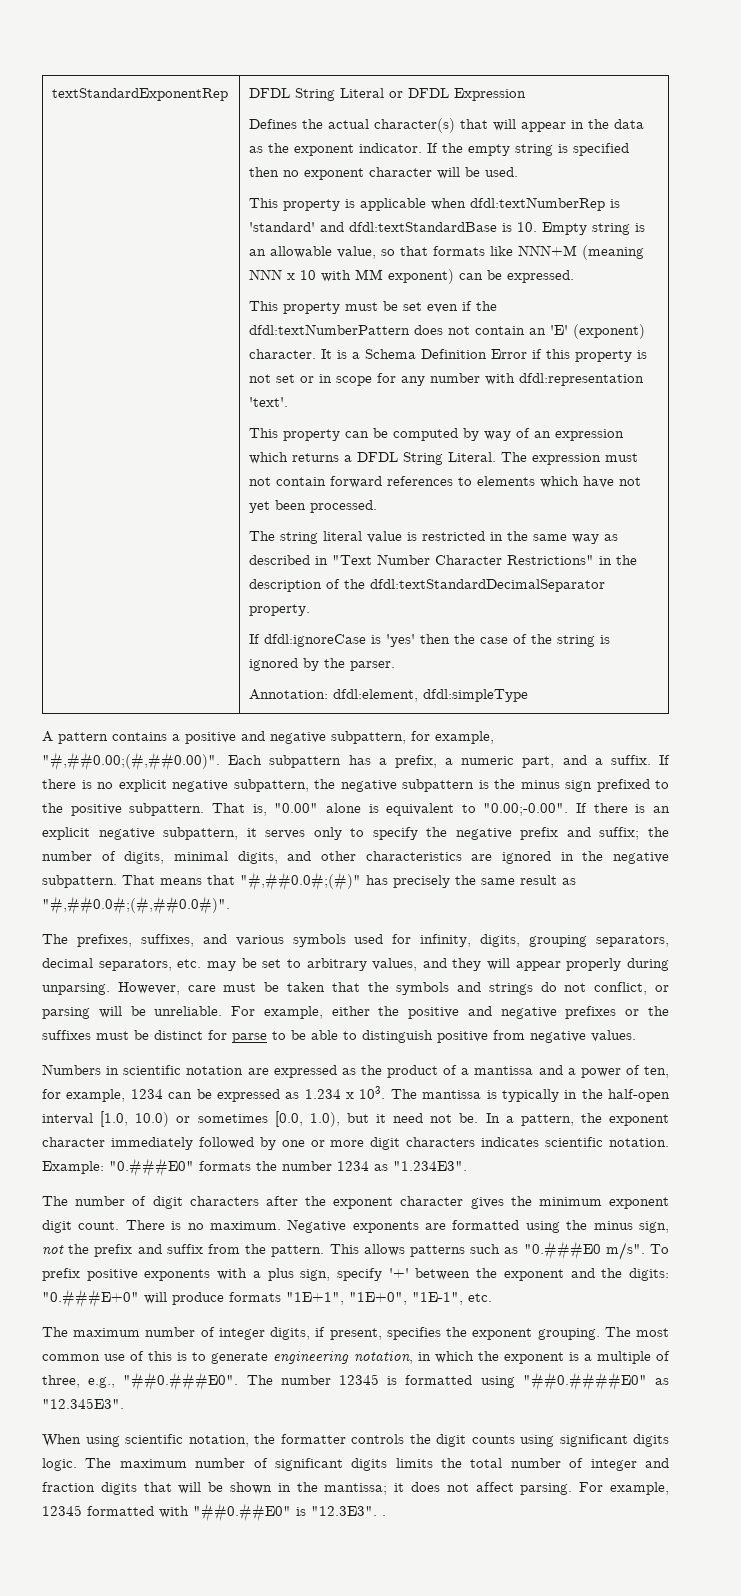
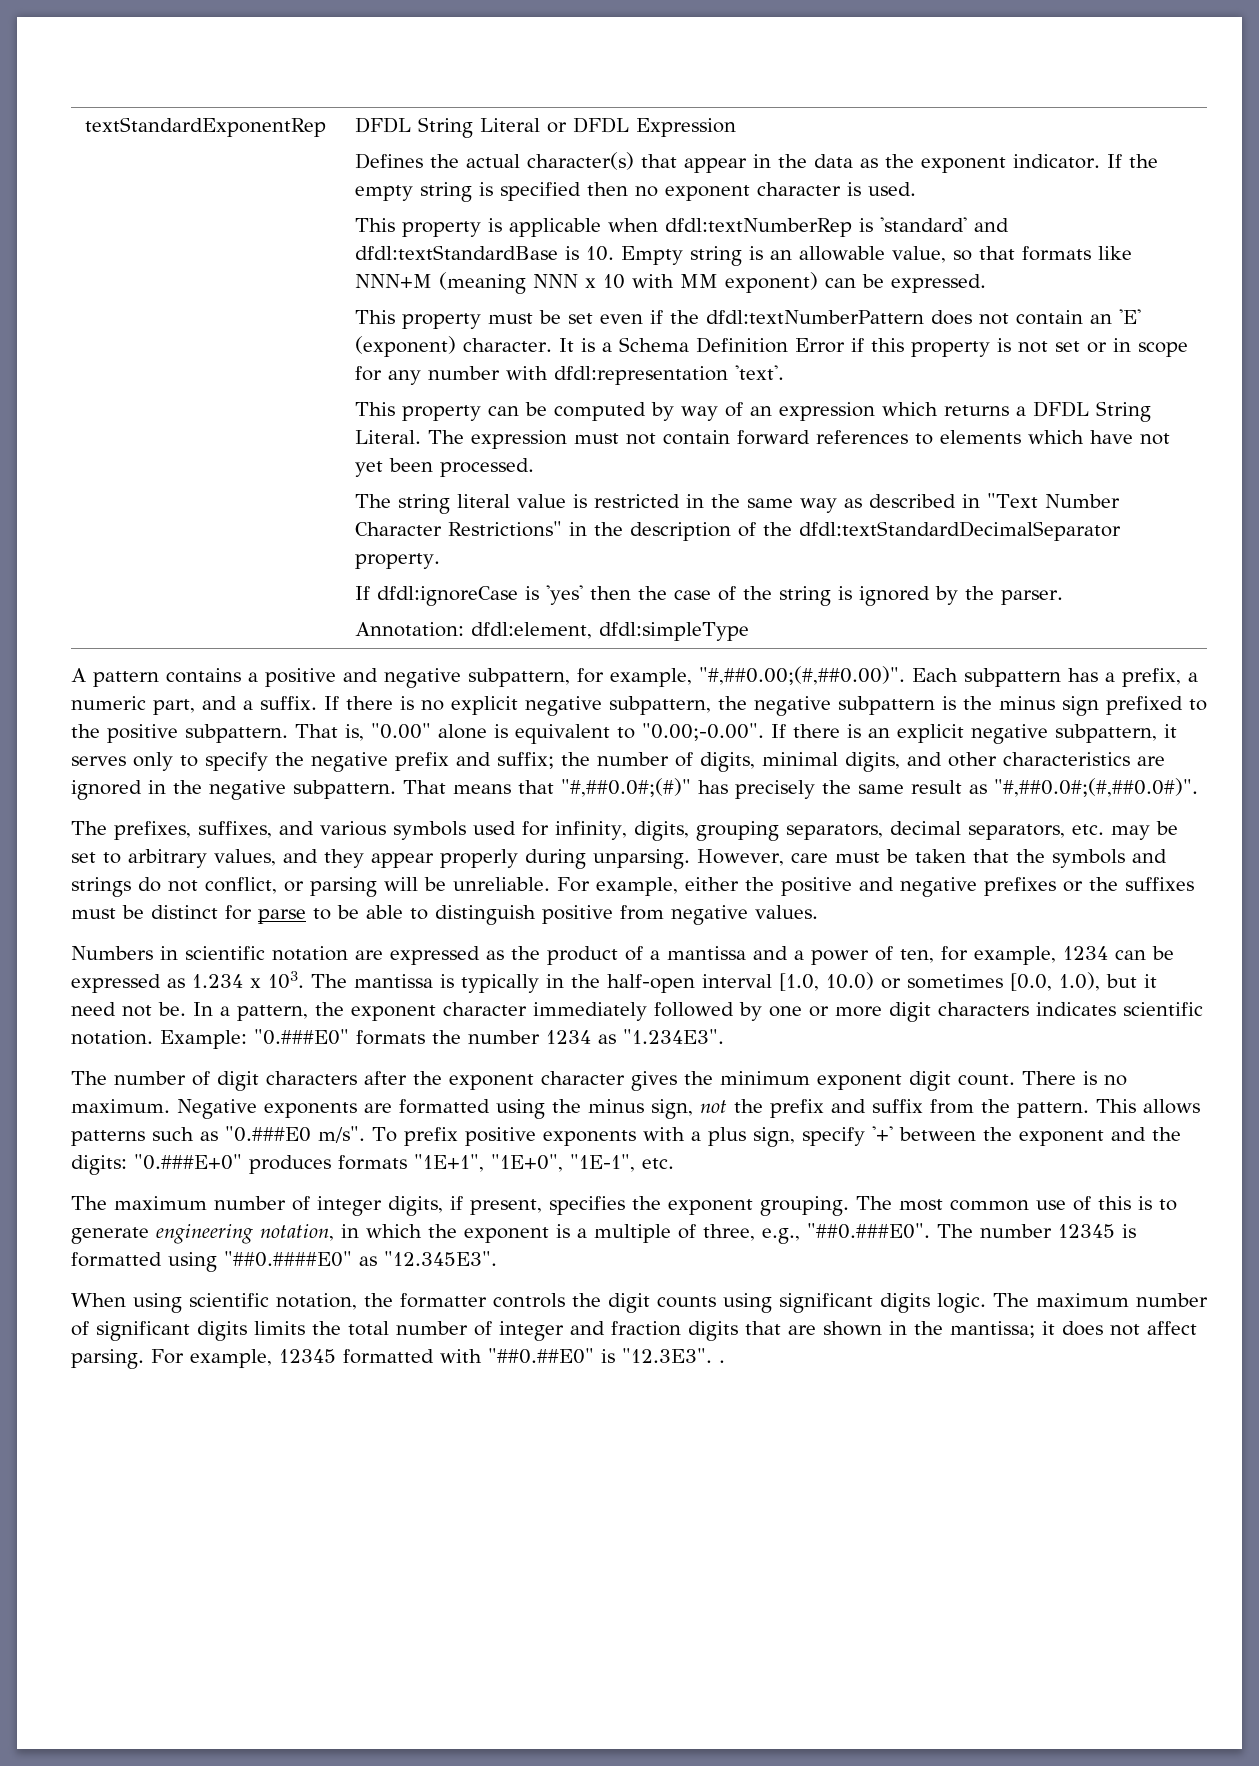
[493,119,517,131] will -> (678, 161) none
[437,167,481,179] will be -> [847,182,862,196] is
[487,958,511,970] will -> (364, 858) none
[144,1292,224,1305] will produce -> [249,1155,331,1174] produces
[178,1482,224,1494] will be -> [788,1325,816,1335] are

